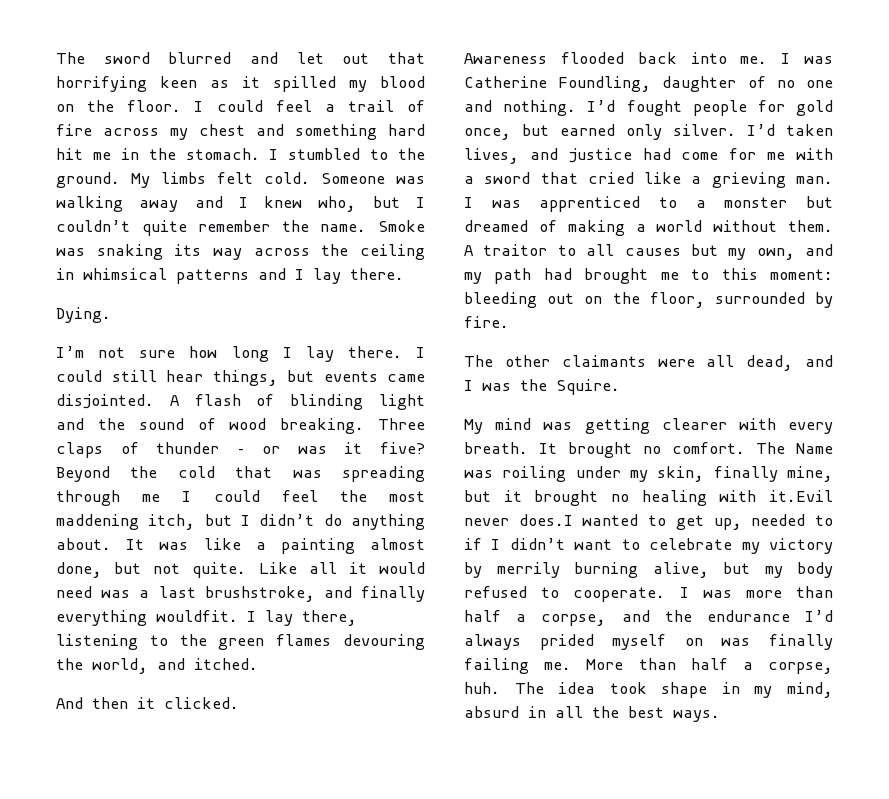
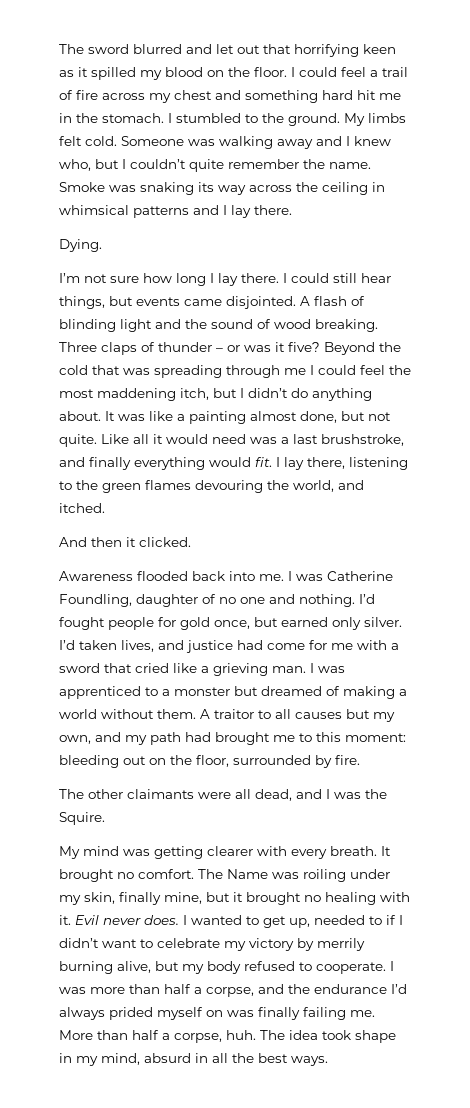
[156,610,238,622] wouldfit. -> [209,457,272,467] would fit.
[769,490,833,502] [464,514,573,526] it.Evil never does.I -> [59,915,187,925] it. Evil never does. I

